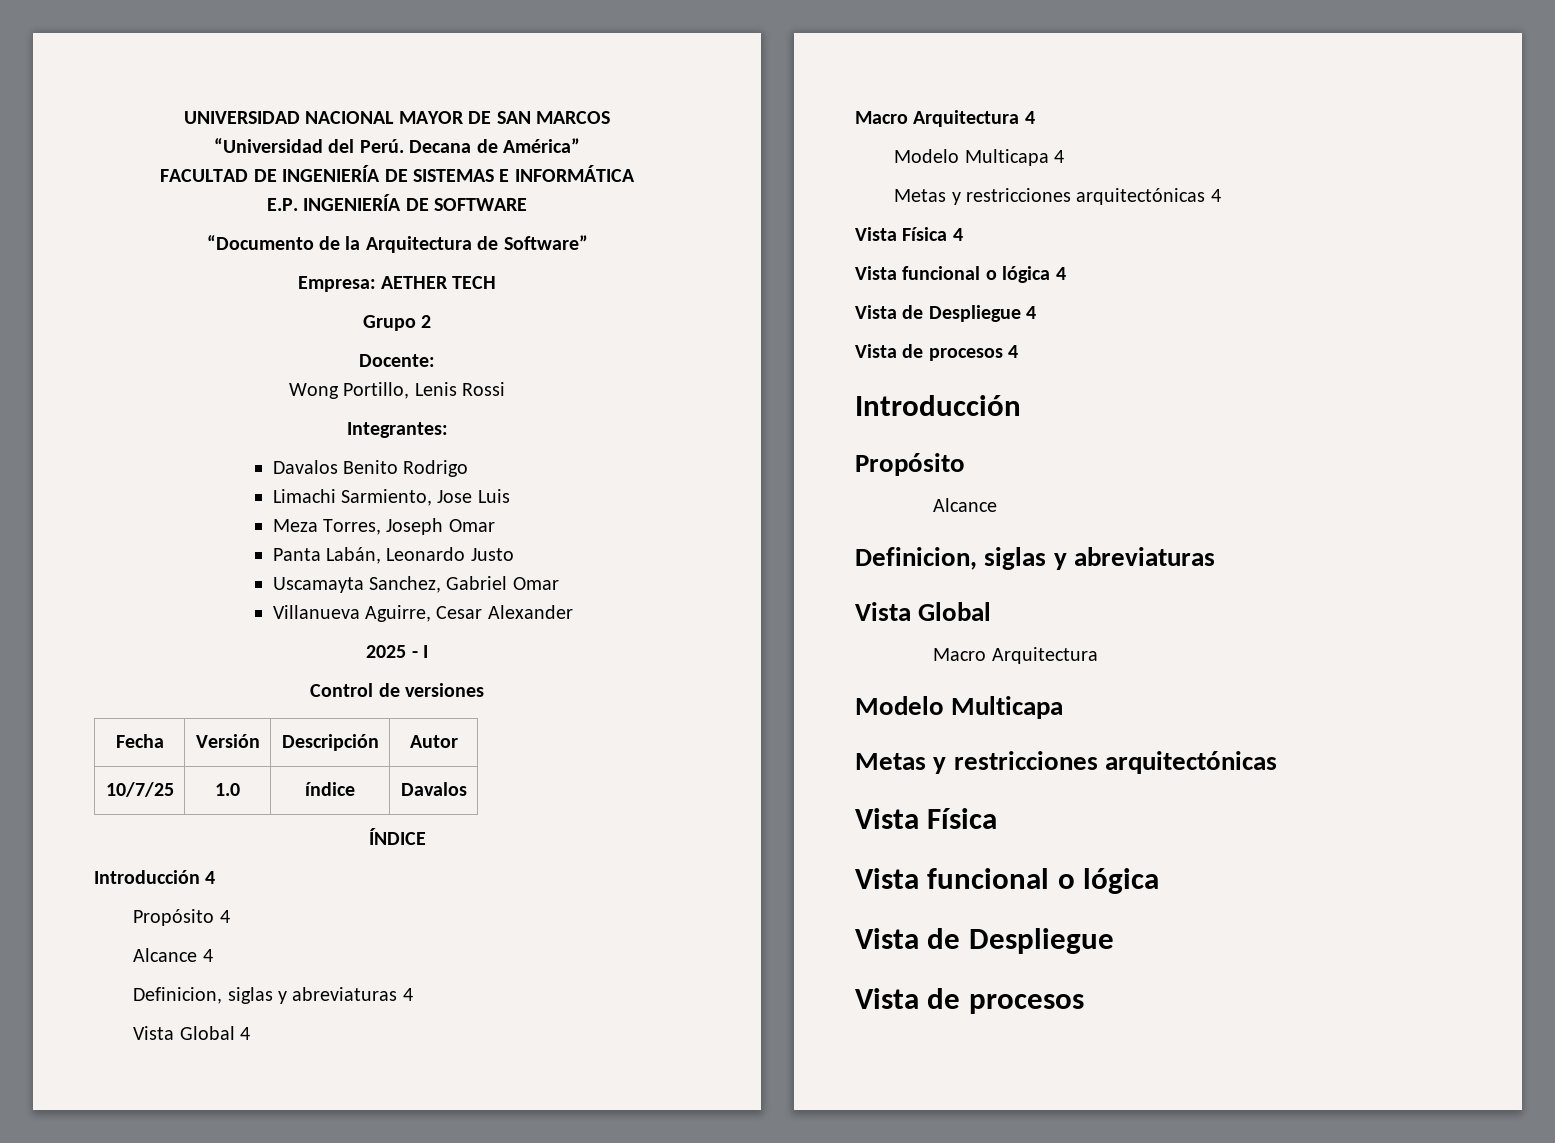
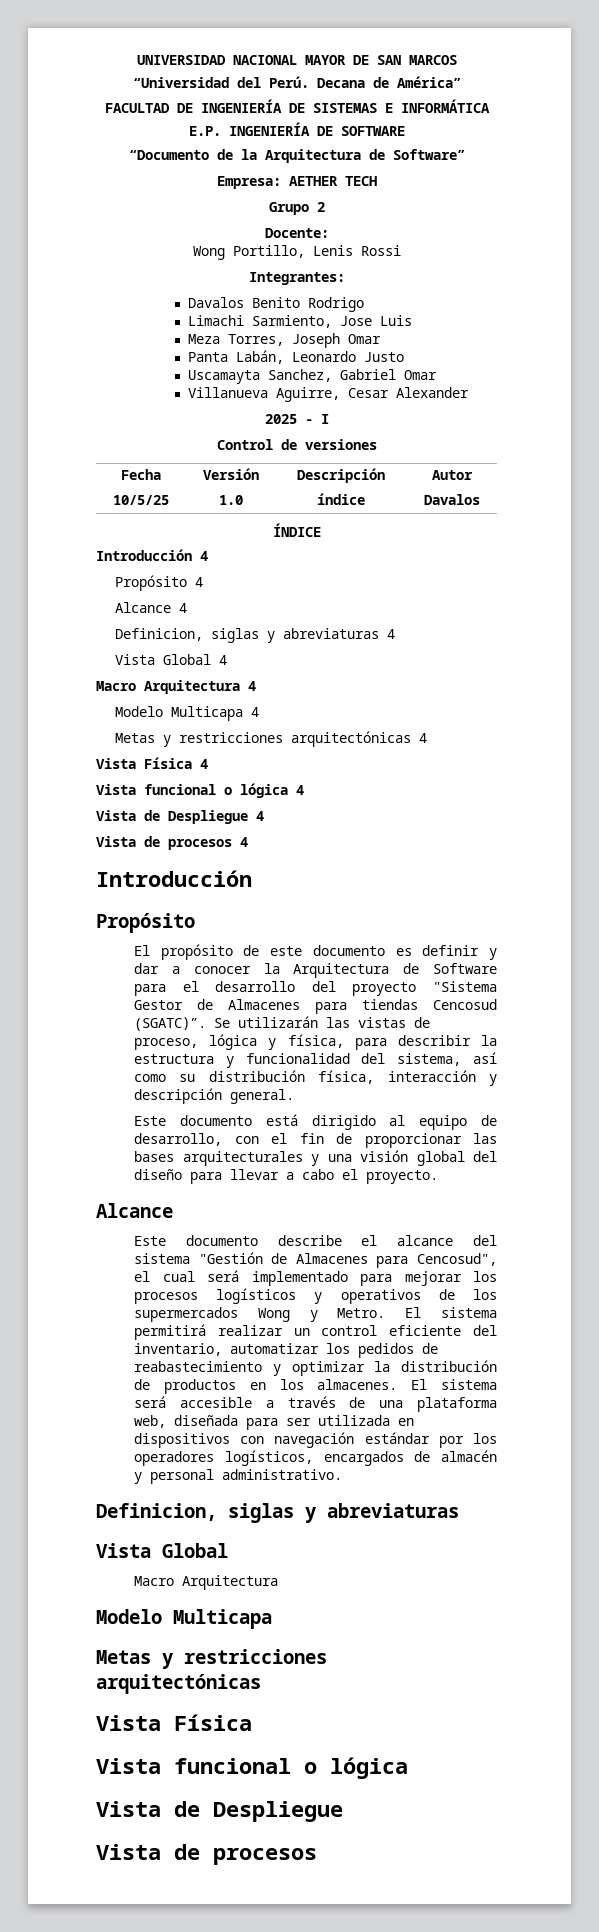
[105,782,174,797] 10/7/25 -> [113,495,169,505] 10/5/25
[933,498,998,512] Alcance -> [134,944,498,960] [134,963,498,978] [134,981,497,996] [134,999,498,1014] [134,1016,431,1031] [134,1034,497,1050] [134,1052,498,1068] [134,1070,497,1086] [134,1088,295,1104] [134,1114,498,1130] [134,1133,497,1148] [134,1150,497,1166] [134,1169,439,1184] [96,1203,173,1218] [134,1235,498,1246] [134,1252,497,1268] [134,1270,497,1286] [134,1288,497,1304] [134,1307,498,1322] [134,1324,498,1340] [134,1343,439,1358] [134,1360,498,1376] [134,1379,498,1394] [134,1396,498,1412] [134,1415,415,1430] [134,1432,498,1448] [134,1450,498,1466] [134,1469,343,1484] El propósito de este documento es definir y dar a conocer la Arquitectura de Software para el desarrollo del proyecto "Sistema Gestor de Almacenes para tiendas Cencosud (SGATC)”. Se utilizarán las vistas de proceso, lógica y física, para describir la estructura y funcionalidad del sistema, así como su distribución física, interacción y descripción general. // Este documento está dirigido al equipo de desarrollo, con el fin de proporcionar las bases arquitecturales y una visión global del diseño para llevar a cabo el proyecto. // Alcance // Este documento describe el alcance del sistema "Gestión de Almacenes para Cencosud", el cual será implementado para mejorar los procesos logísticos y operativos de los supermercados Wong y Metro. El sistema permitirá realizar un control eficiente del inventario, automatizar los pedidos de reabastecimiento y optimizar la distribución de productos en los almacenes. El sistema será accesible a través de una plataforma web, diseñada para ser utilizada en dispositivos con navegación estándar por los operadores logísticos, encargados de almacén y personal administrativo.

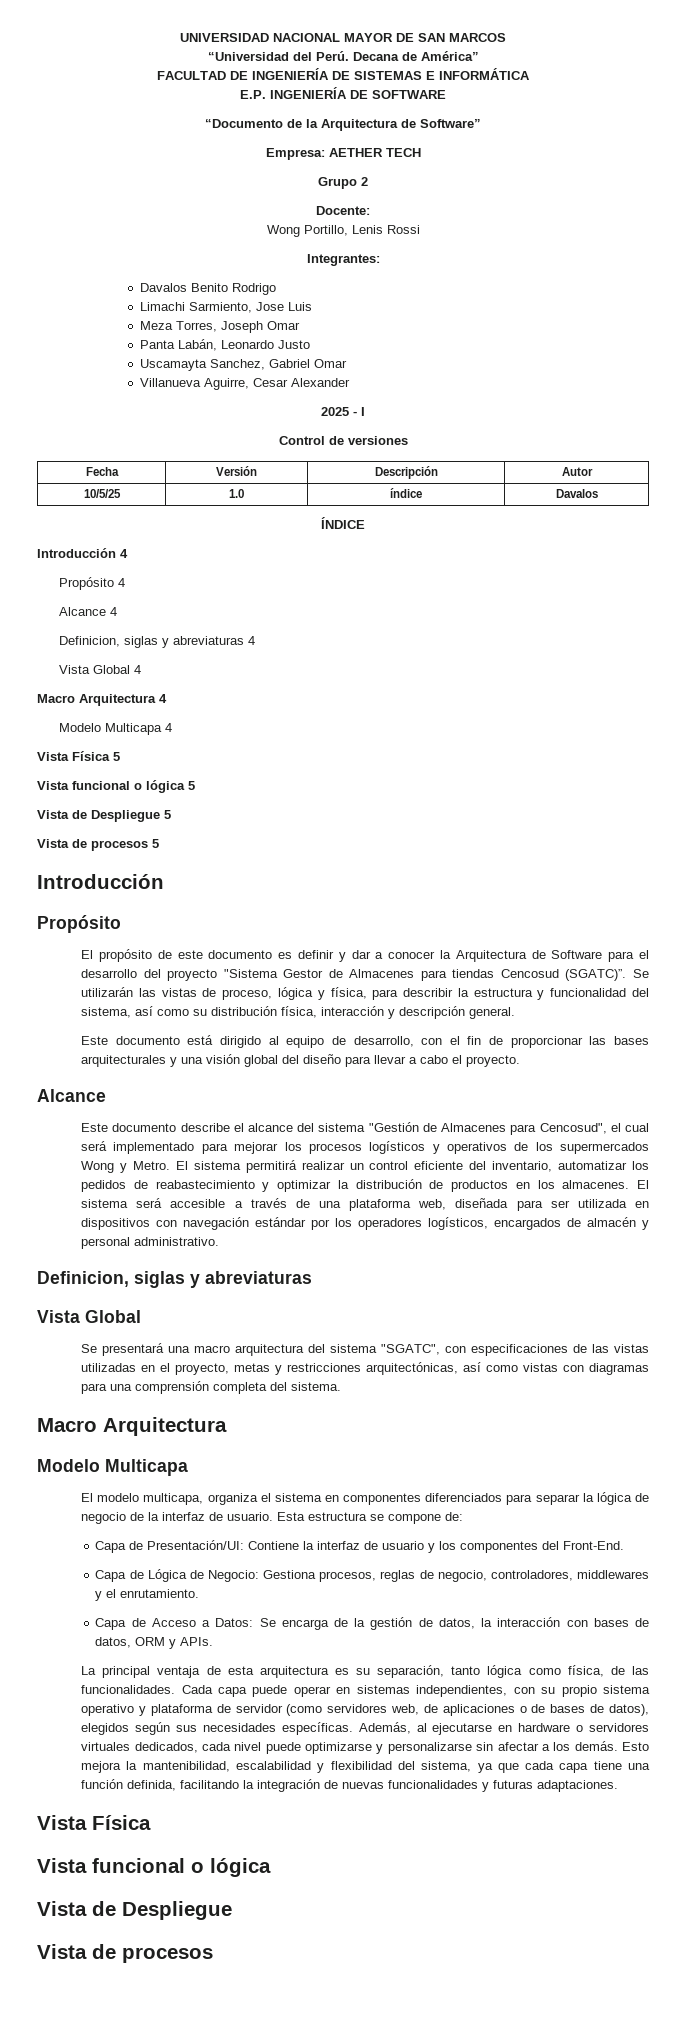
[115,731,428,747] [96,757,208,769] [96,783,304,798] [96,810,264,824] [96,836,248,850] // Metas y restricciones arquitectónicas 4 // Vista Física 4 // Vista funcional o lógica 4 // Vista de Despliegue 4 // Vista de procesos 4 -> [37,751,120,761] [37,780,195,793] [37,810,171,822] [37,839,159,851] // Vista Física 5 // Vista funcional o lógica 5 // Vista de Despliegue 5 // Vista de procesos 5
[134,1575,279,1590] [96,1609,272,1629] [96,1649,327,1669] [96,1674,261,1694] Macro Arquitectura // Modelo Multicapa // Metas y restricciones arquitectónicas -> [81,1343,650,1356] [81,1362,650,1375] [81,1381,342,1394] [37,1417,227,1436] [37,1459,188,1476] [81,1492,649,1505] [81,1512,464,1524] [95,1540,625,1553] [95,1569,649,1582] [95,1589,200,1601] [95,1617,650,1630] [95,1637,214,1649] [81,1665,650,1678] [81,1685,650,1697] [81,1704,649,1716] [81,1722,649,1735] [81,1741,649,1754] [81,1761,651,1773] [81,1779,619,1792] Se presentará una macro arquitectura del sistema "SGATC", con especificaciones de las vistas utilizadas en el proyecto, metas y restricciones arquitectónicas, así como vistas con diagramas para una comprensión completa del sistema. // Macro Arquitectura // Modelo Multicapa // El modelo multicapa, organiza el sistema en componentes diferenciados para separar la lógica de negocio de la interfaz de usuario. Esta estructura se compone de: // Capa de Presentación/UI: Contiene la interfaz de usuario y los componentes del Front-End. // Capa de Lógica de Negocio: Gestiona procesos, reglas de negocio, controladores, middlewares y el enrutamiento. // Capa de Acceso a Datos: Se encarga de la gestión de datos, la interacción con bases de datos, ORM y APIs. // La principal ventaja de esta arquitectura es su separación, tanto lógica como física, de las funcionalidades. Cada capa puede operar en sistemas independientes, con su propio sistema operativo y plataforma de servidor (como servidores web, de aplicaciones o de bases de datos), elegidos según sus necesidades específicas. Además, al ejecutarse en hardware o servidores virtuales dedicados, cada nivel puede optimizarse y personalizarse sin afectar a los demás. Esto mejora la mantenibilidad, escalabilidad y flexibilidad del sistema, ya que cada capa tiene una función definida, facilitando la integración de nuevas funcionalidades y futuras adaptaciones.

